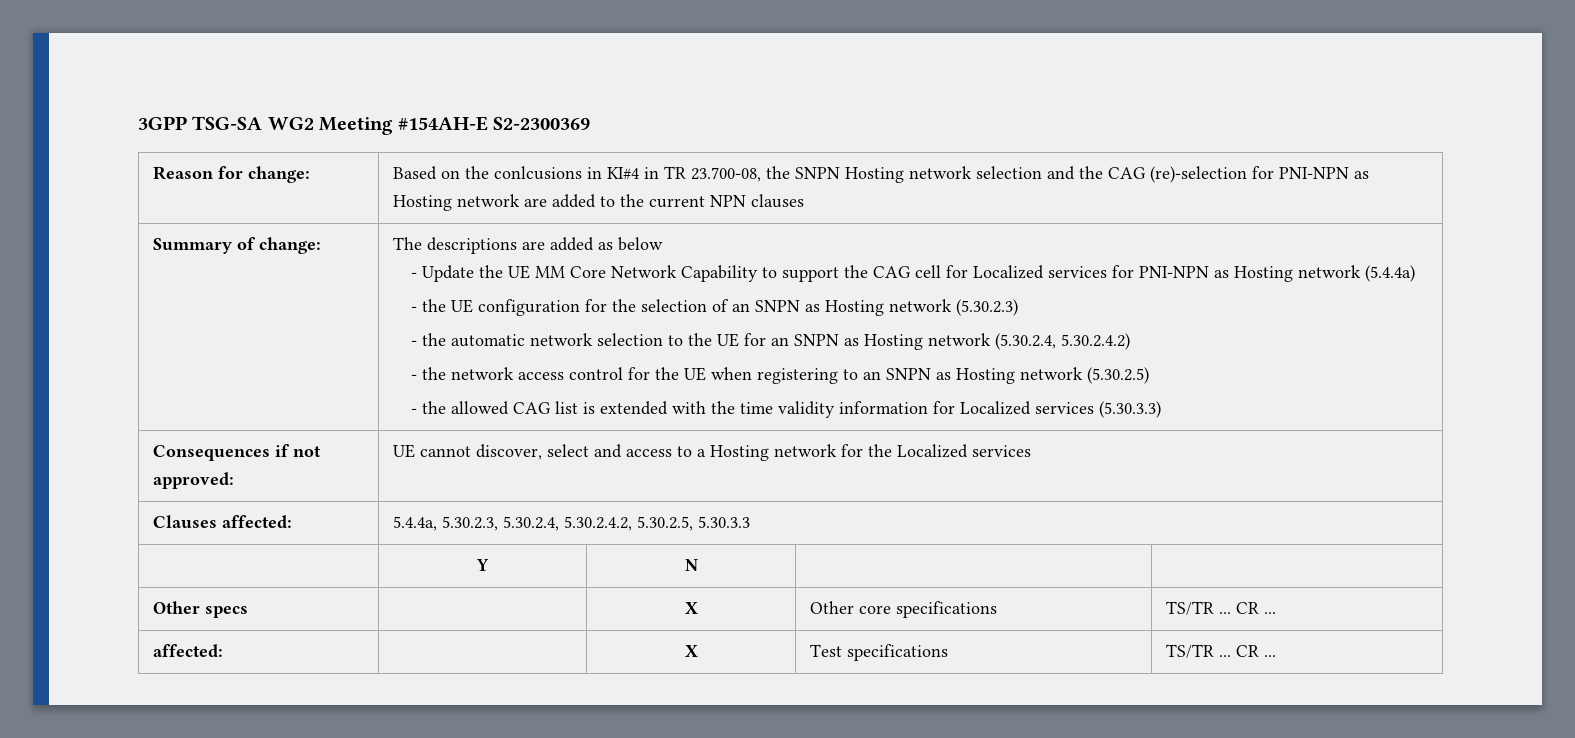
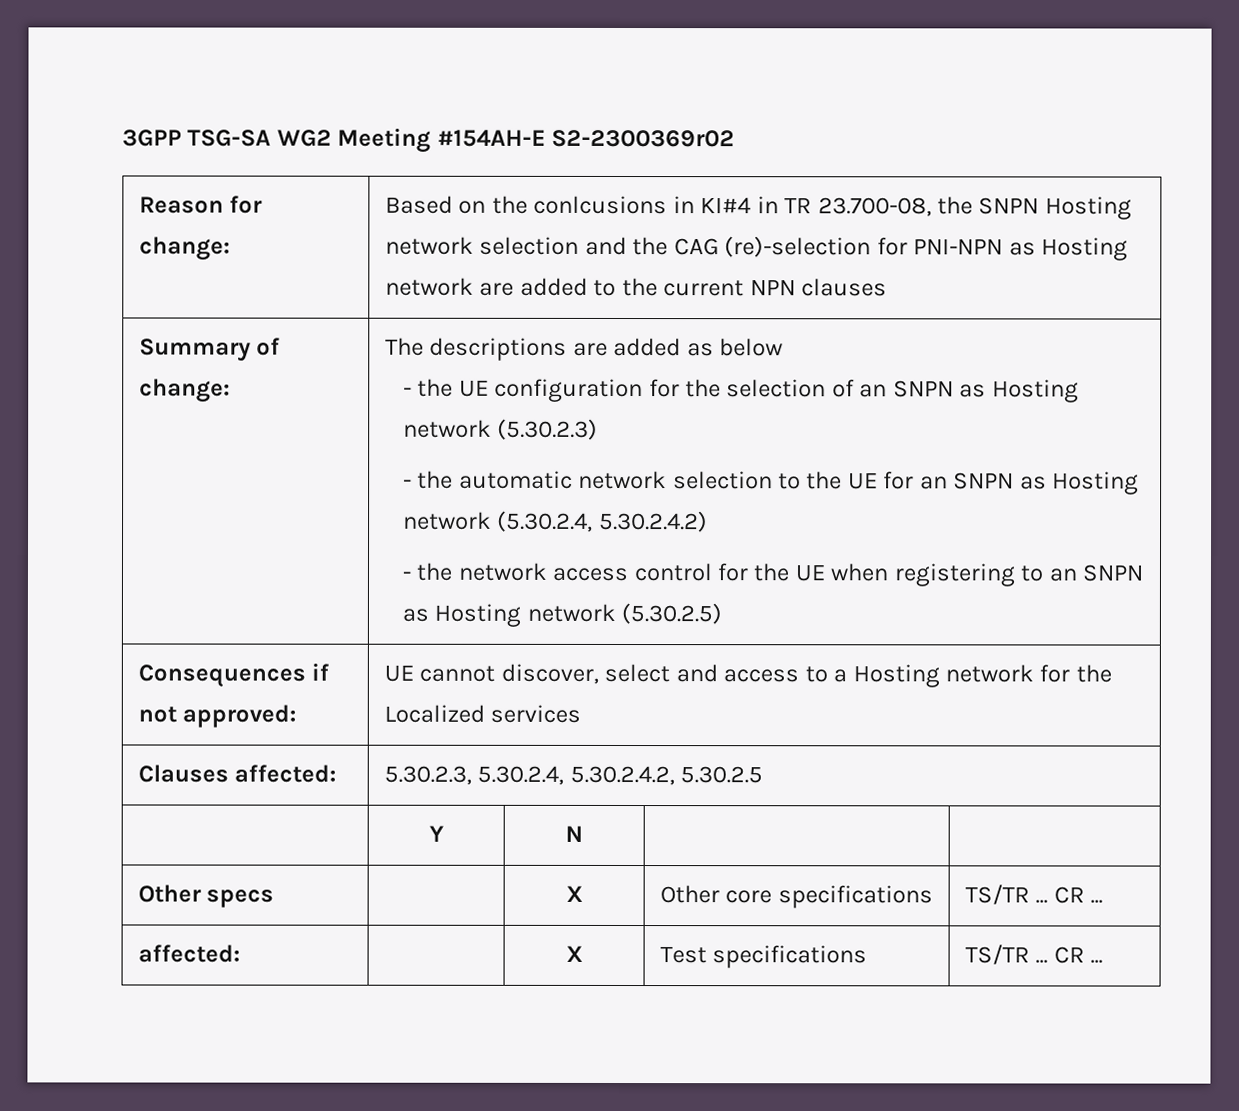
[493,117,590,130] S2-2300369 -> [551,129,736,148] S2-2300369r02
[411,265,1416,282] // - Update the UE MM Core Network Capability to support the CAG cell for Localized services for PNI-NPN as Hosting network (5.4.4a) -> (784, 347) none
[411,401,1162,418] // - the allowed CAG list is extended with the time validity information for Localized services (5.30.3.3) -> (723, 614) none
[393,516,438,531] 5.4.4a, -> (337, 773) none
[637,516,751,531] 5.30.2.5, 5.30.3.3 -> [680,766,764,784] 5.30.2.5

